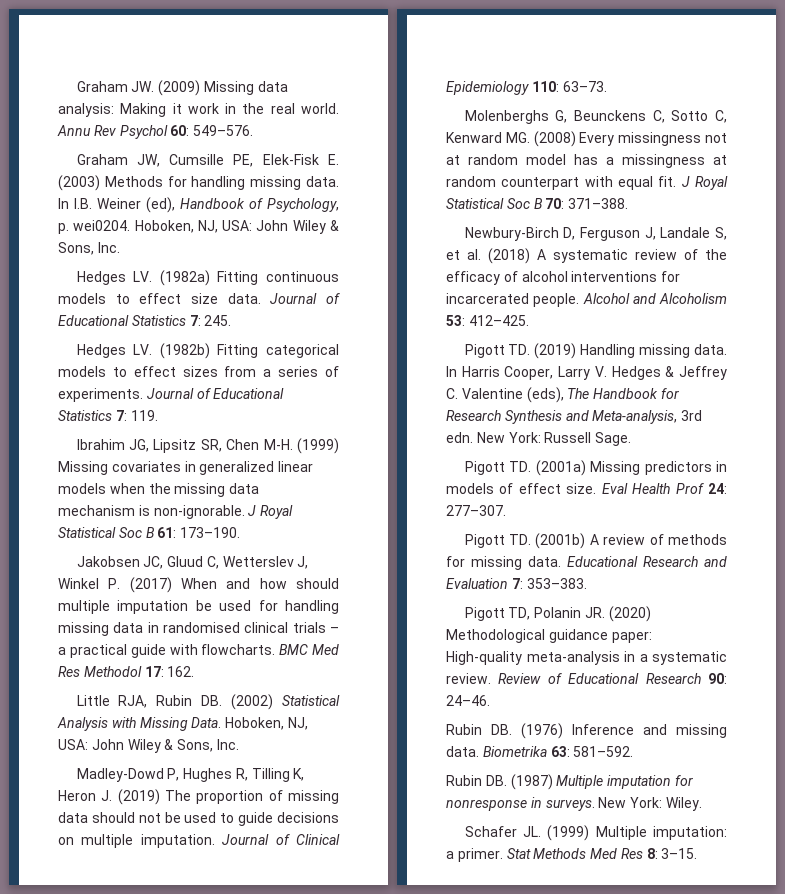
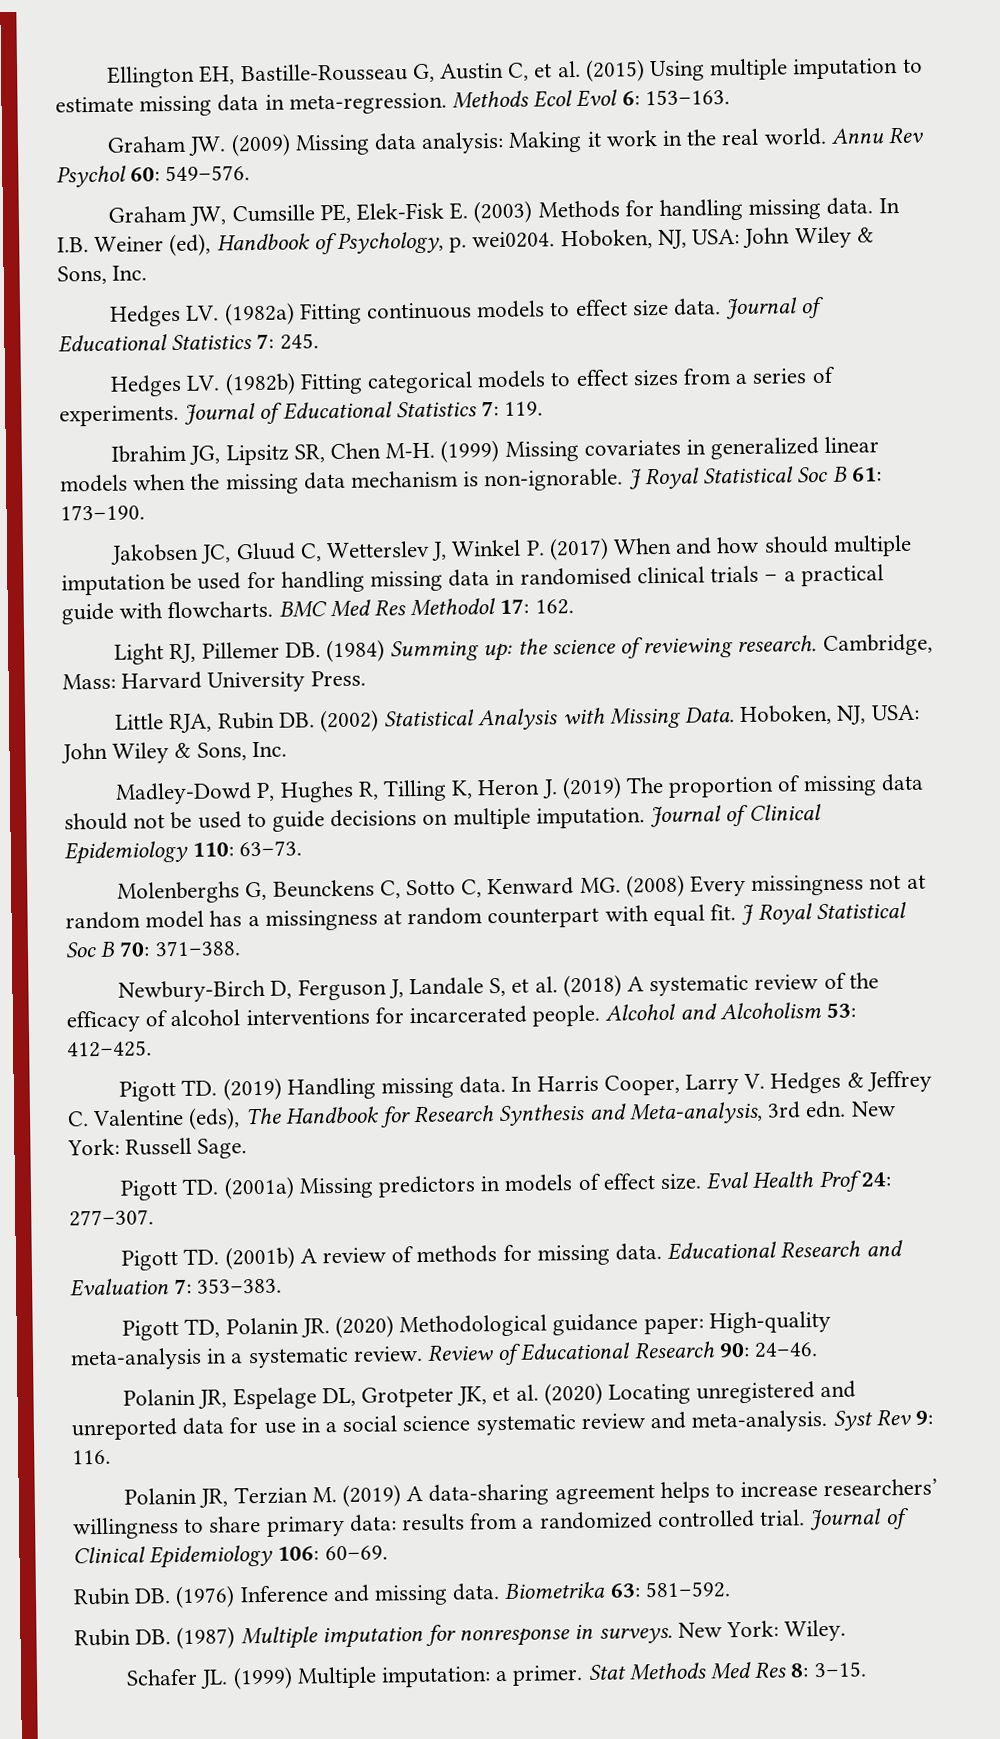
(76, 86) none -> [107,58,923,88] [55,89,730,117] Ellington EH, Bastille‐Rousseau G, Austin C, et al. (2015) Using multiple imputation to estimate missing data in meta‐regression. Methods Ecol Evol 6: 153–163. //
(195, 671) none -> [114,633,933,665] [62,670,366,693] // Light RJ, Pillemer DB. (1984) Summing up: the science of reviewing research. Cambridge, Mass: Harvard University Press.
(490, 700) none -> [123,1380,857,1410] [71,1408,933,1441] [72,1449,111,1465] [124,1478,939,1508] [73,1507,910,1540] [73,1544,388,1569] // Polanin JR, Espelage DL, Grotpeter JK, et al. (2020) Locating unregistered and unreported data for use in a social science systematic review and meta-analysis. Syst Rev 9: 116. // Polanin JR, Terzian M. (2019) A data-sharing agreement helps to increase researchers’ willingness to share primary data: results from a randomized controlled trial. Journal of Clinical Epidemiology 106: 60–69.

